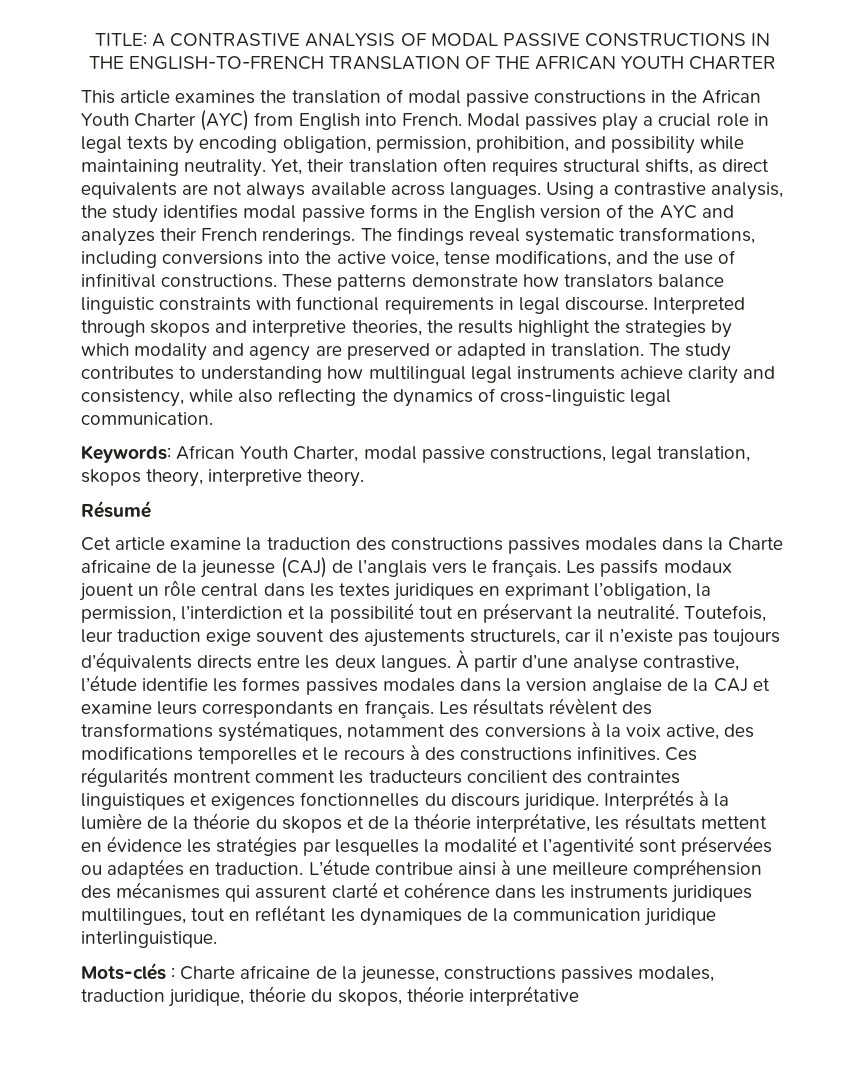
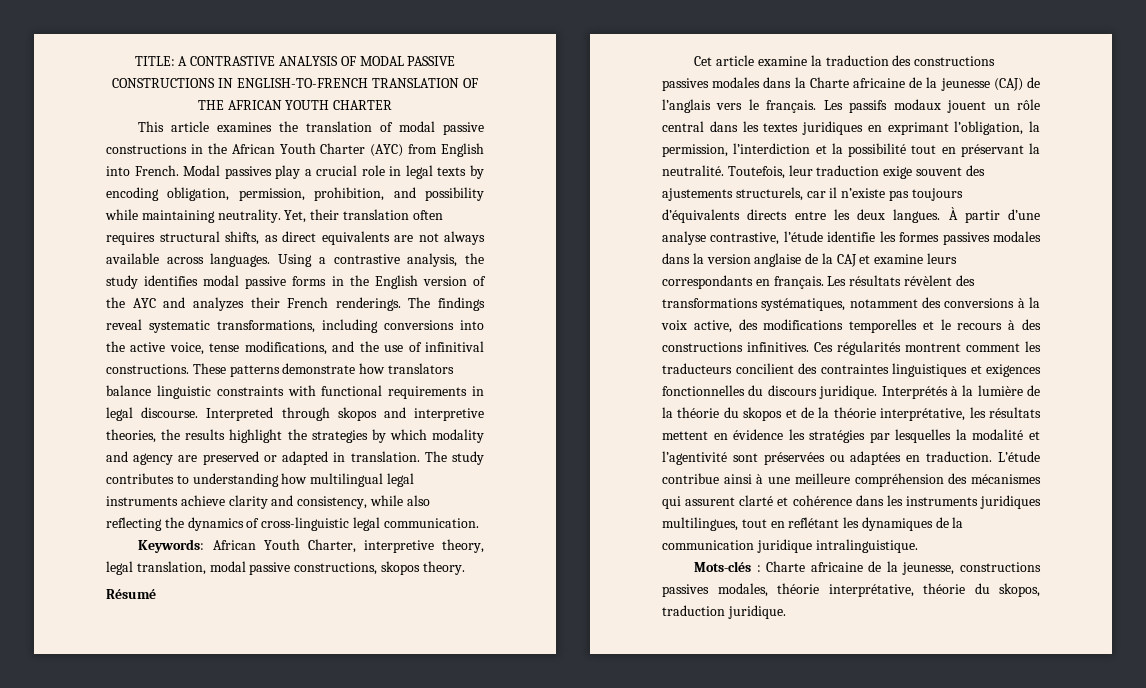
[88,56,124,69] THE -> (234, 83) none
[363,446,751,463] [81,469,303,487] modal passive constructions, legal translation, skopos theory, interpretive -> [363,539,484,553] [106,561,420,575] interpretive theory, legal translation, modal passive constructions, skopos
[81,931,217,948] interlinguistique. -> [815,539,918,553] intralinguistique.
[81,989,245,1007] traduction juridique, -> [777,583,914,597] théorie interprétative,
[406,986,579,1006] théorie interprétative -> [662,605,786,619] traduction juridique.

